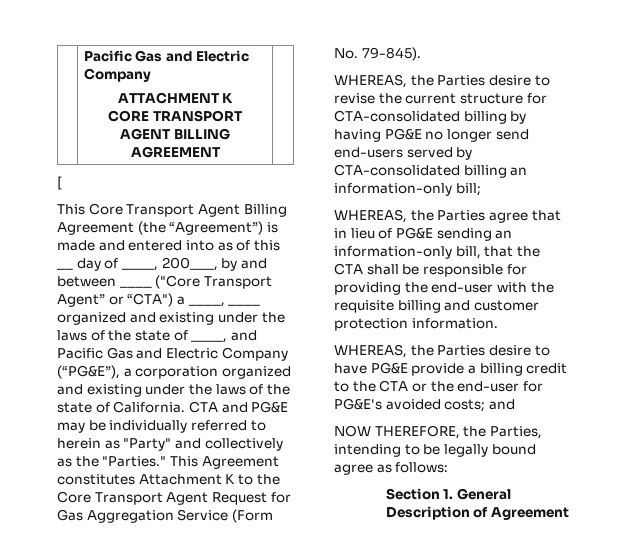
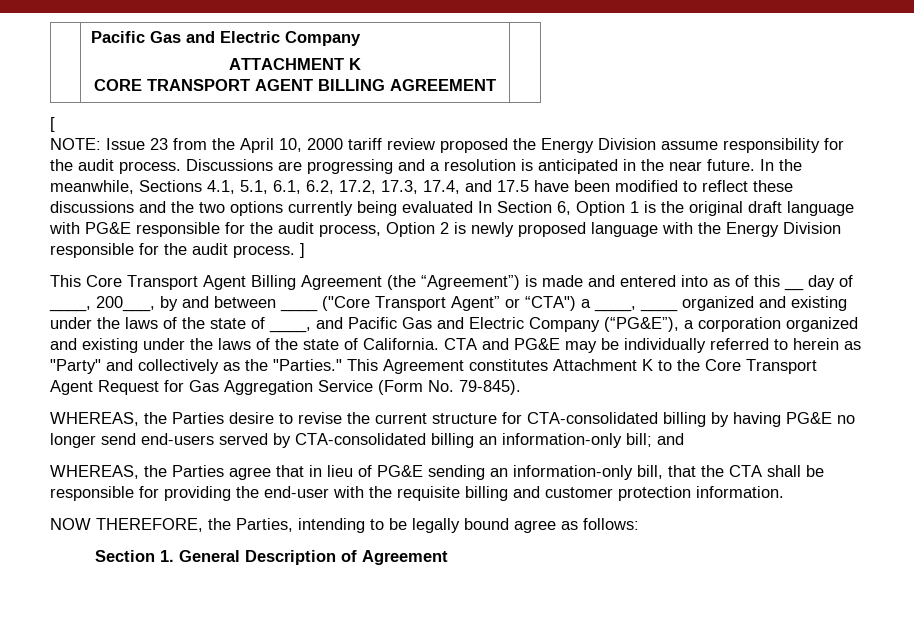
(62, 183) none -> [50,138,844,153] [50,159,802,174] [50,180,793,194] [50,201,854,216] [49,222,841,237] [50,243,305,258] // NOTE: Issue 23 from the April 10, 2000 tariff review proposed the Energy Division assume responsibility for the audit process. Discussions are progressing and a resolution is anticipated in the near future. In the meanwhile, Sections 4.1, 5.1, 6.1, 6.2, 17.2, 17.3, 17.4, and 17.5 have been modified to reflect these discussions and the two options currently being evaluated In Section 6, Option 1 is the original draft language with PG&E responsible for the audit process, Option 2 is newly proposed language with the Energy Division responsible for the audit process. ]
(481, 189) none -> [657,433,684,445] and
[334,344,550,358] [334,362,568,376] [334,380,543,392] [334,398,515,412] // WHEREAS, the Parties desire to have PG&E provide a billing credit to the CTA or the end-user for PG&E's avoided costs; and -> (784, 492) none

